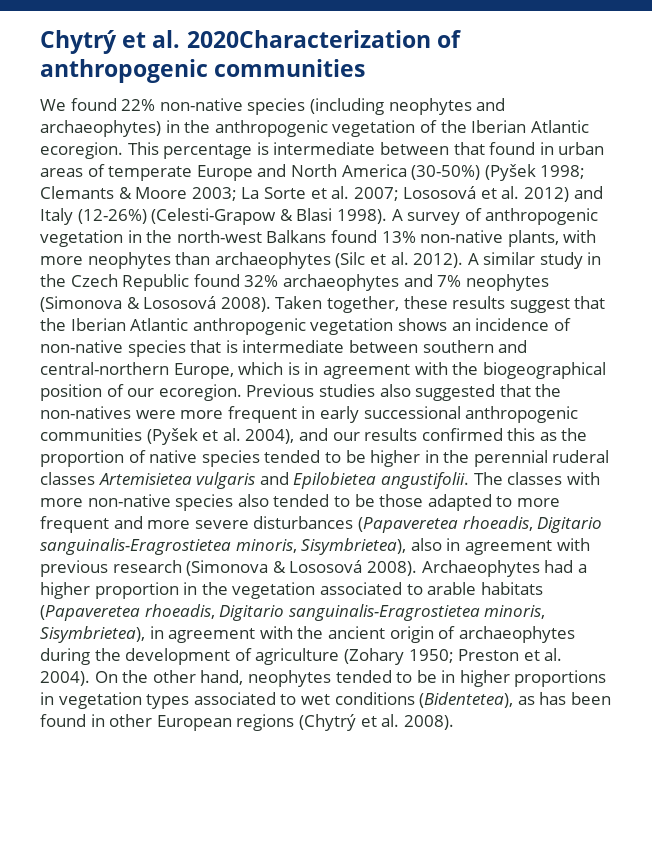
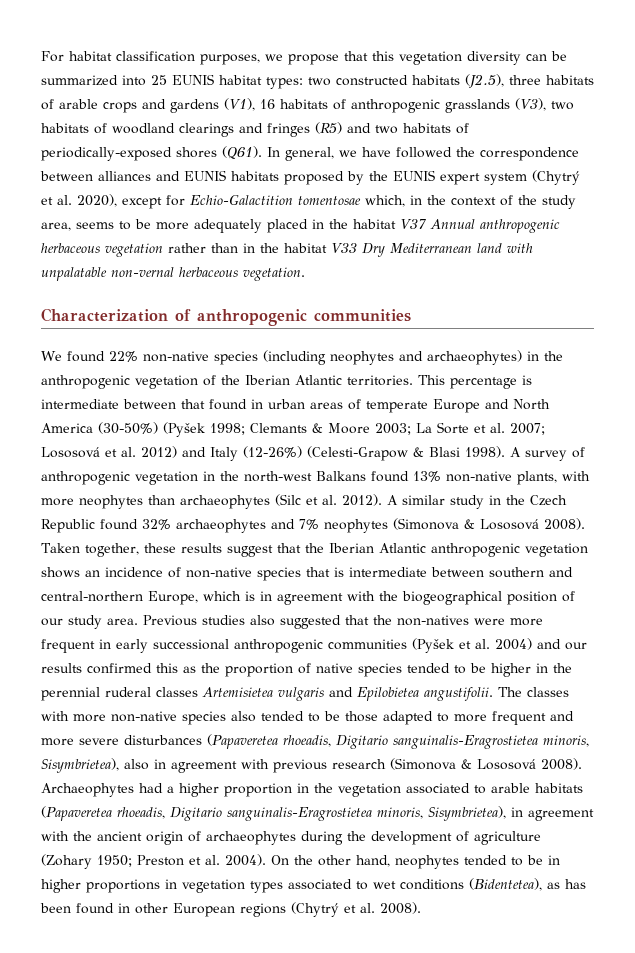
[40,30,431,54] Chytrý et al. 2020Characterization -> [41,51,567,65] [41,74,594,89] [41,98,574,113] [41,122,469,137] [41,146,579,161] [40,170,580,185] [41,194,576,209] [41,219,560,233] [41,243,533,257] [41,267,305,281] [41,308,168,322] For habitat classification purposes, we propose that this vegetation diversity can be summarized into 25 EUNIS habitat types: two constructed habitats (J2.5), three habitats of arable crops and gardens (V1), 16 habitats of anthropogenic grasslands (V3), two habitats of woodland clearings and fringes (R5) and two habitats of periodically-exposed shores (Q61). In general, we have followed the correspondence between alliances and EUNIS habitats proposed by the EUNIS expert system (Chytrý et al. 2020), except for Echio-Galactition tomentosae which, in the context of the study area, seems to be more adequately placed in the habitat V37 Annual anthropogenic herbaceous vegetation rather than in the habitat V33 Dry Mediterranean land with unpalatable non-vernal herbaceous vegetation. // Characterization
[40,142,123,159] ecoregion. -> [347,375,413,386] territories.
[158,384,242,401] ecoregion. -> [68,615,138,629] study area.
[245,429,295,444] 2004), -> [495,638,532,650] 2004)

